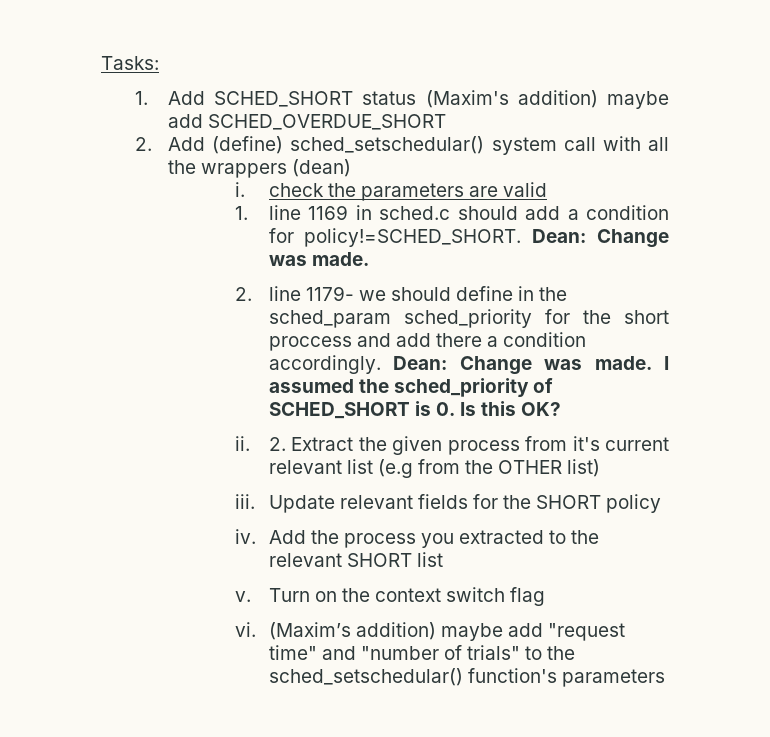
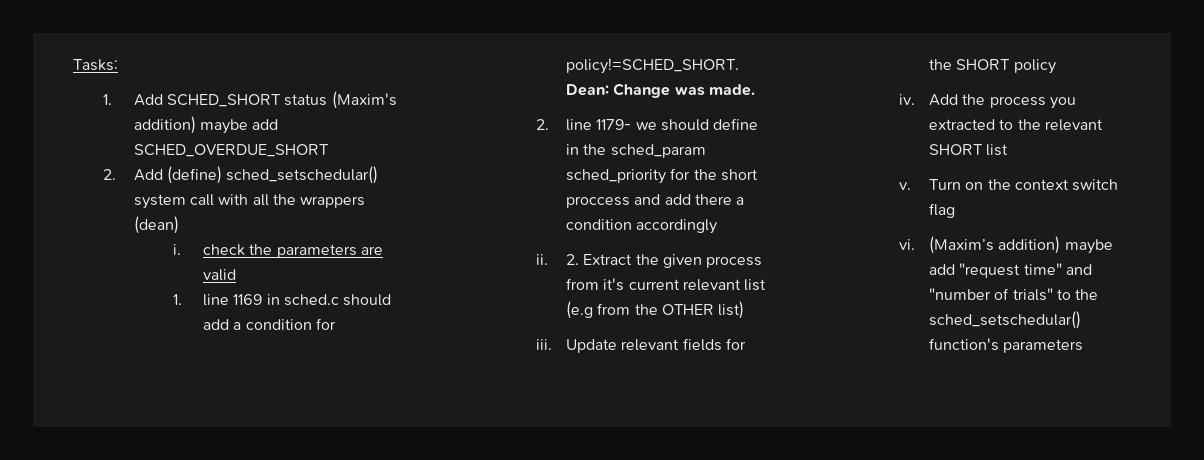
[268,355,670,375] [268,378,554,397] [268,401,562,419] accordingly. Dean: Change was made. I assumed the sched_priority of SCHED_SHORT is 0. Is this OK? -> [636,219,718,234] accordingly

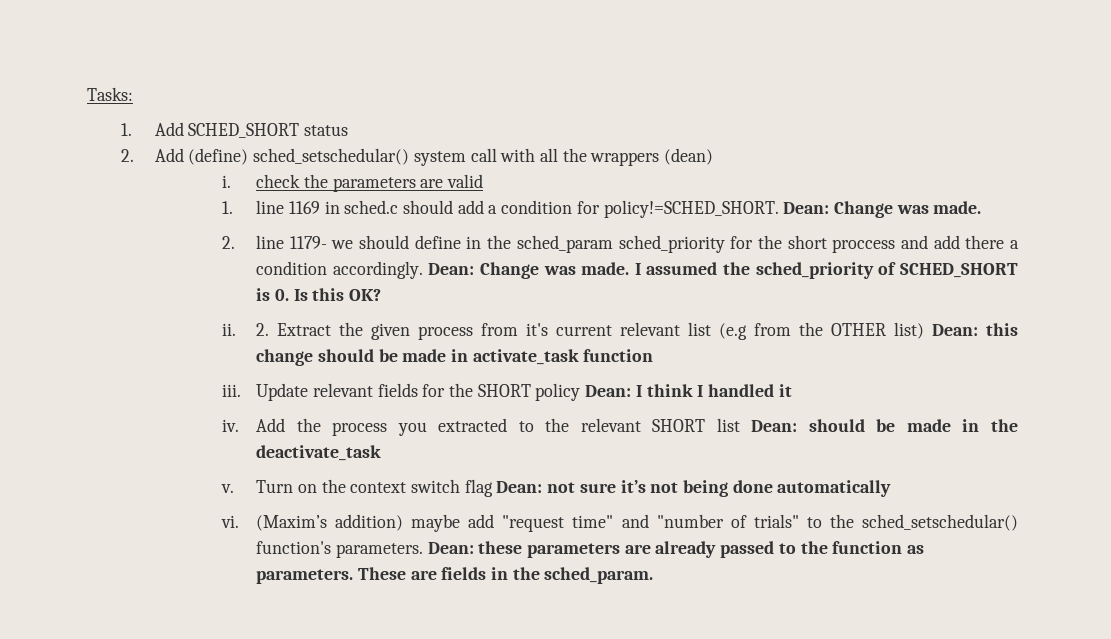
[331,91,397,109] [133,116,279,134] [133,144,329,157] (Maxim's addition) maybe add SCHED_OVERDUE_SHORT -> (349, 130) none
[636,219,718,234] accordingly -> [332,261,1018,279] [256,288,381,301] accordingly. Dean: Change was made. I assumed the sched_priority of SCHED_SHORT is 0. Is this OK?
(745, 310) none -> [932,323,1018,336] [256,349,654,366] Dean: this change should be made in activate_task function
(1056, 66) none -> [585,384,792,397] Dean: I think I handled it
(1009, 150) none -> [751,419,1019,432] [256,445,382,461] Dean: should be made in the deactivate_task
(955, 210) none -> [496,480,892,497] Dean: not sure it’s not being done automatically
[1003,339,1084,353] parameters -> [335,541,925,558] [256,567,654,584] parameters. Dean: these parameters are already passed to the function as parameters. These are fields in the sched_param.

